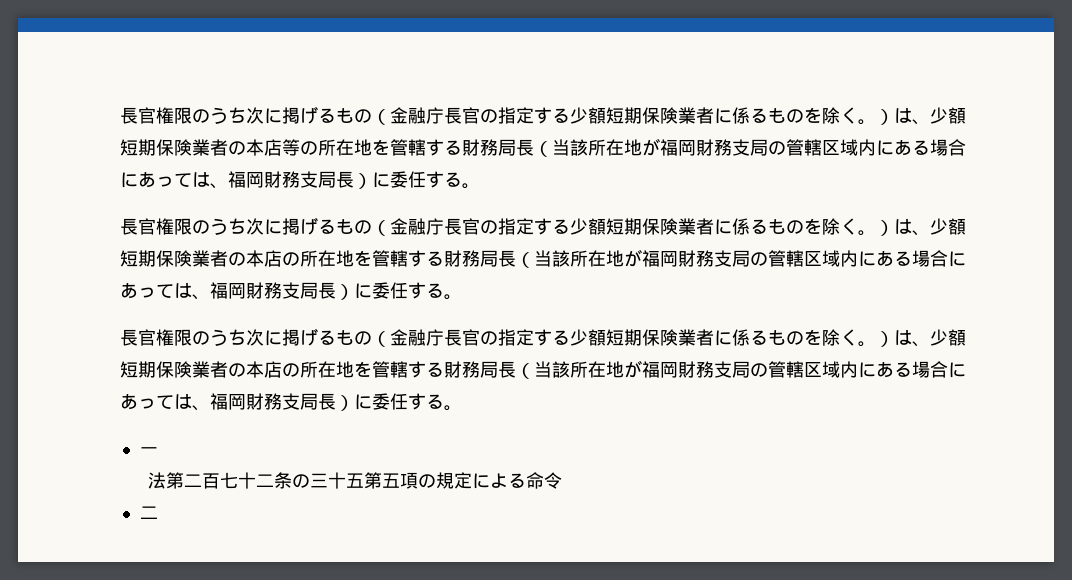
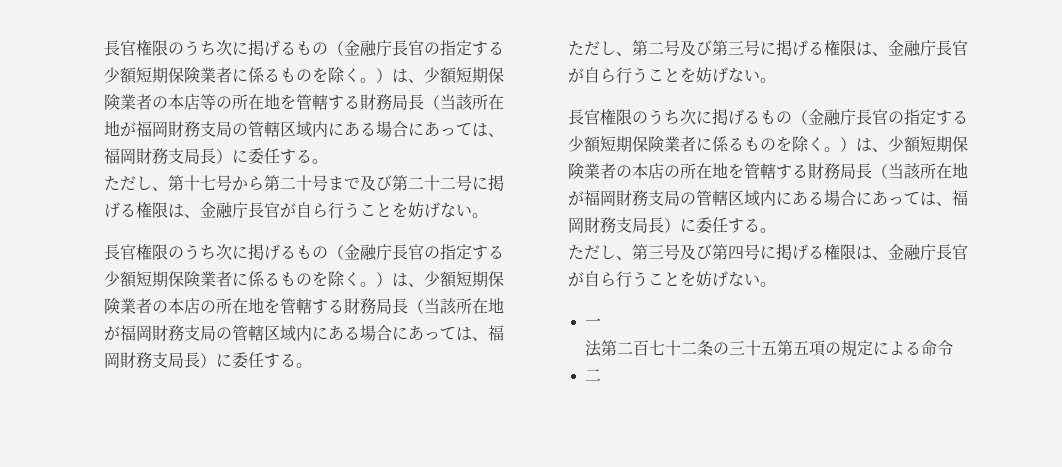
(480, 186) none -> [103,174,504,191] [103,202,488,219] // ただし、第十七号から第二十号まで及び第二十二号に掲げる権限は、金融庁長官が自ら行うことを妨げない。
(462, 297) none -> [567,39,968,57] [567,67,776,84] // ただし、第二号及び第三号に掲げる権限は、金融庁長官が自ら行うことを妨げない。
(462, 408) none -> [567,243,968,261] [567,271,776,288] // ただし、第三号及び第四号に掲げる権限は、金融庁長官が自ら行うことを妨げない。

